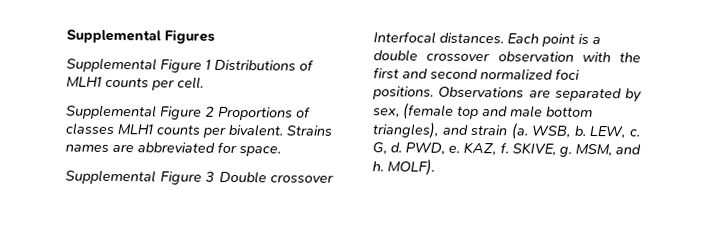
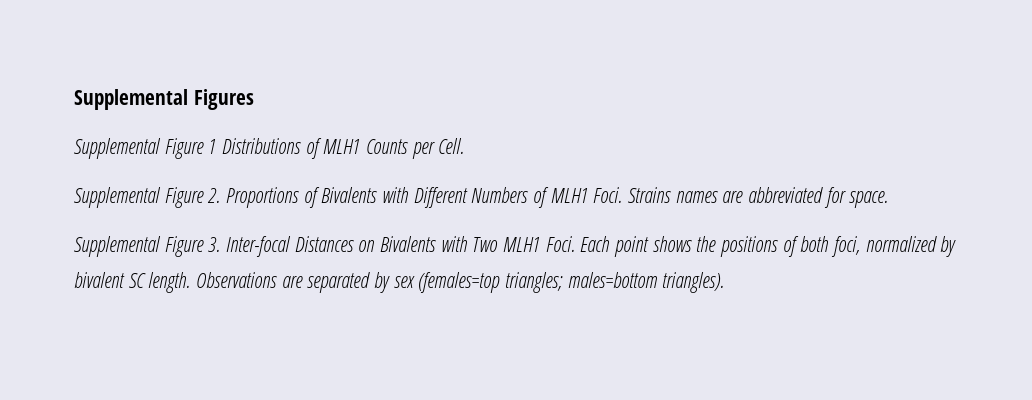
[105,76,204,91] [66,104,215,120] counts per cell. // Supplemental Figure 2 -> [366,138,465,159] [74,187,221,208] Counts per Cell. // Supplemental Figure 2.
[65,122,284,138] classes MLH1 counts per bivalent. -> [321,187,623,208] Bivalents with Different Numbers of MLH1 Foci.
[205,170,334,184] [373,31,601,47] [373,49,641,63] [373,67,580,81] [372,86,642,103] [373,102,593,120] [372,121,640,140] [372,142,641,157] [372,158,435,176] 3 Double crossover Interfocal distances. Each point is a double crossover observation with the first and second normalized foci positions. Observations are separated by sex, (female top and male bottom triangles), and strain (a. WSB, b. LEW, c. G, d. PWD, e. KAZ, f. SKIVE, g. MSM, and h. MOLF). -> [208,236,957,257] [74,272,725,293] 3. Inter-focal Distances on Bivalents with Two MLH1 Foci. Each point shows the positions of both foci, normalized by bivalent SC length. Observations are separated by sex (females=top triangles; males=bottom triangles).

